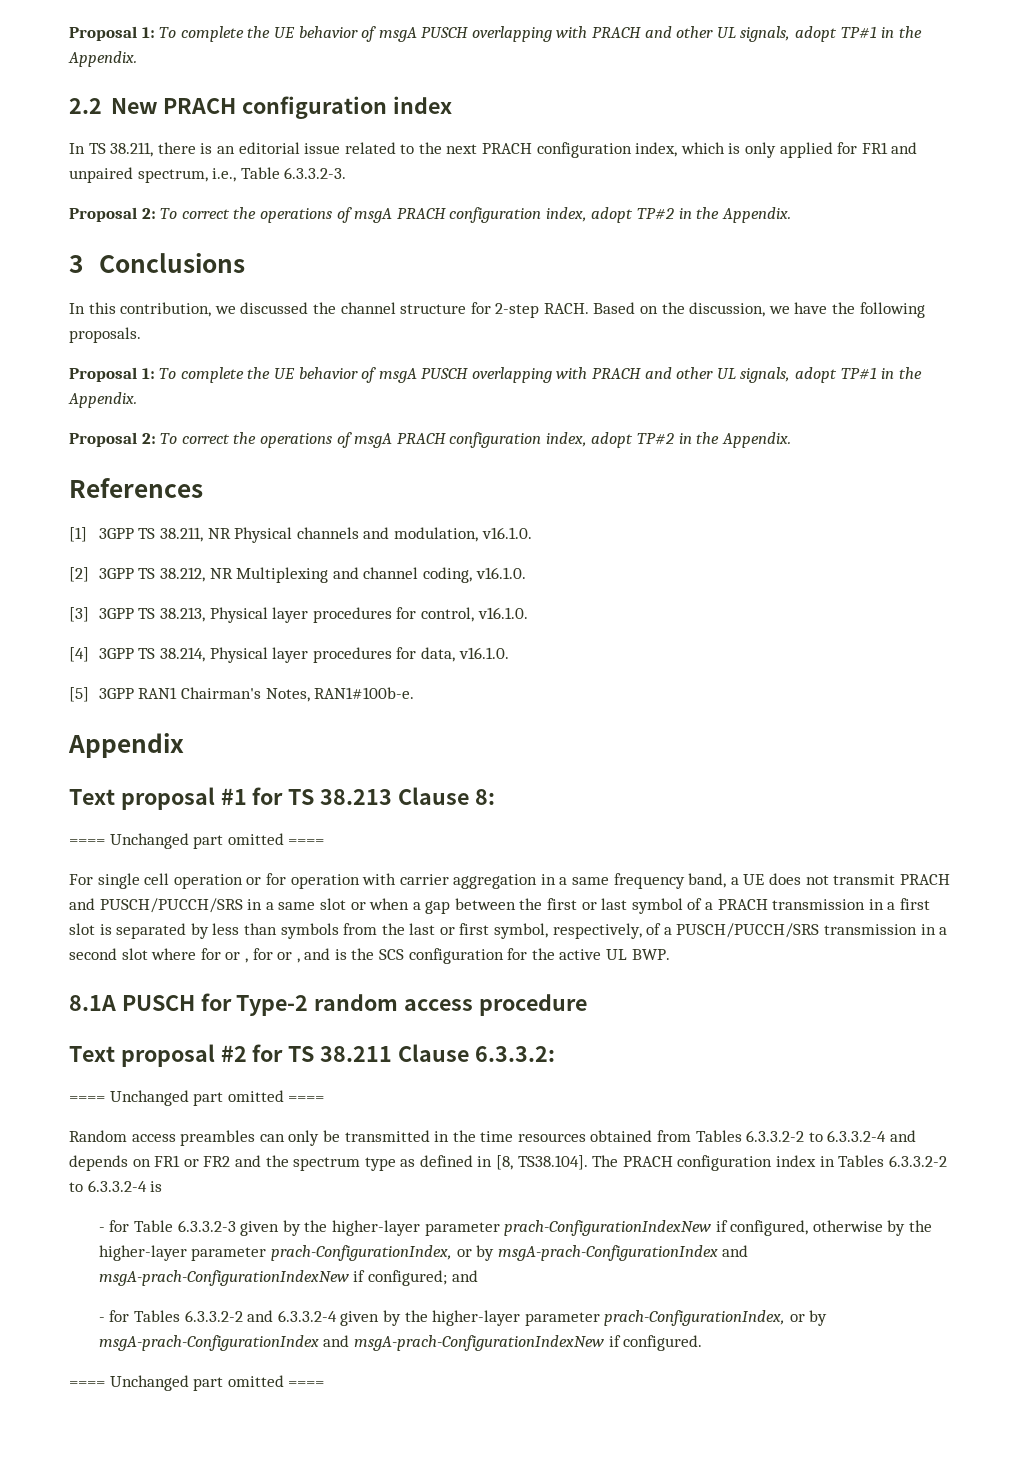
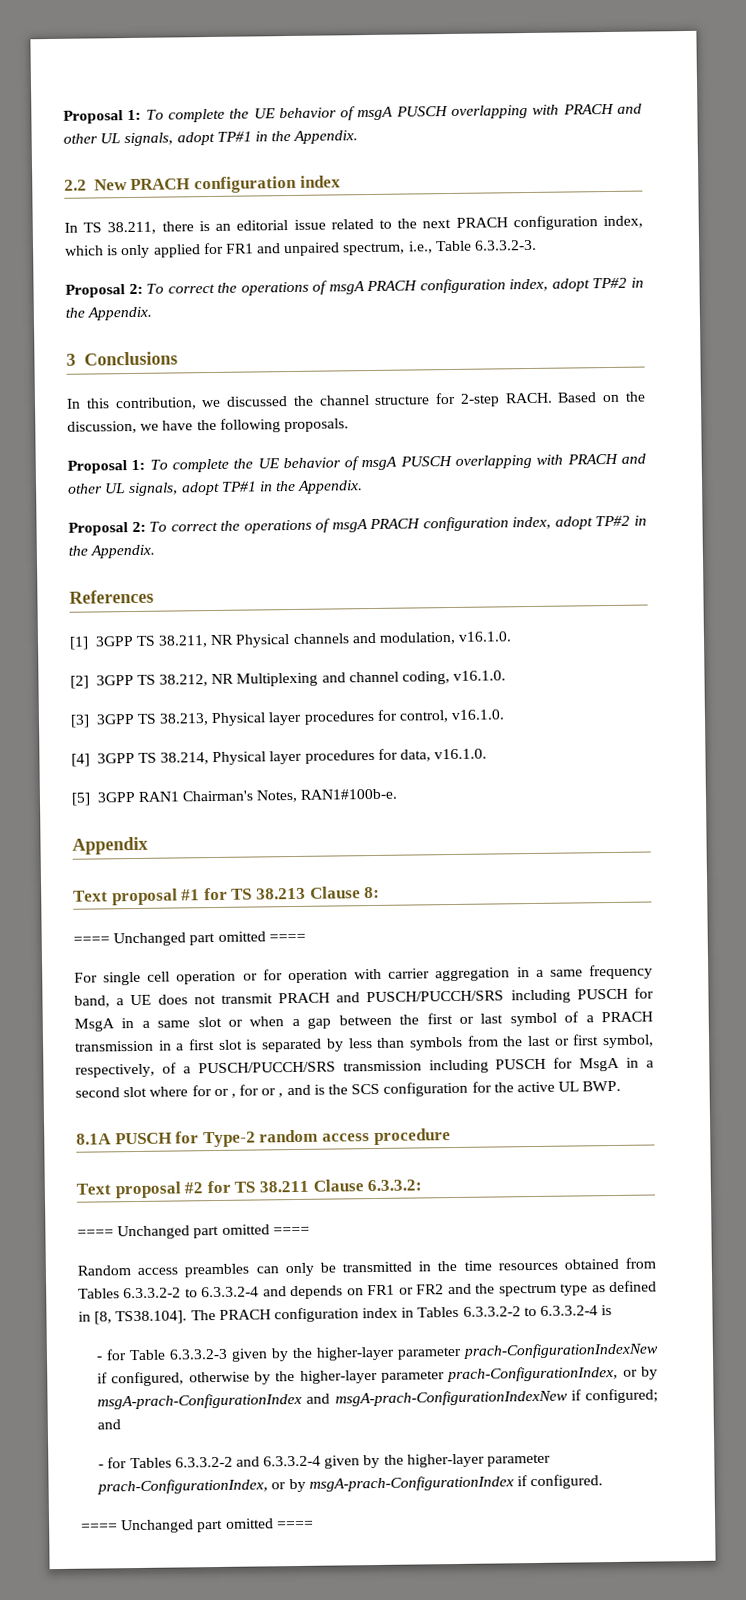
(243, 905) none -> [510,987,654,1004] [74,1018,115,1032] including PUSCH for MsgA
(918, 929) none -> [428,1057,621,1074] including PUSCH for MsgA
[323,1335,604,1351] and msgA-prach-ConfigurationIndexNew -> (514, 1483) none

